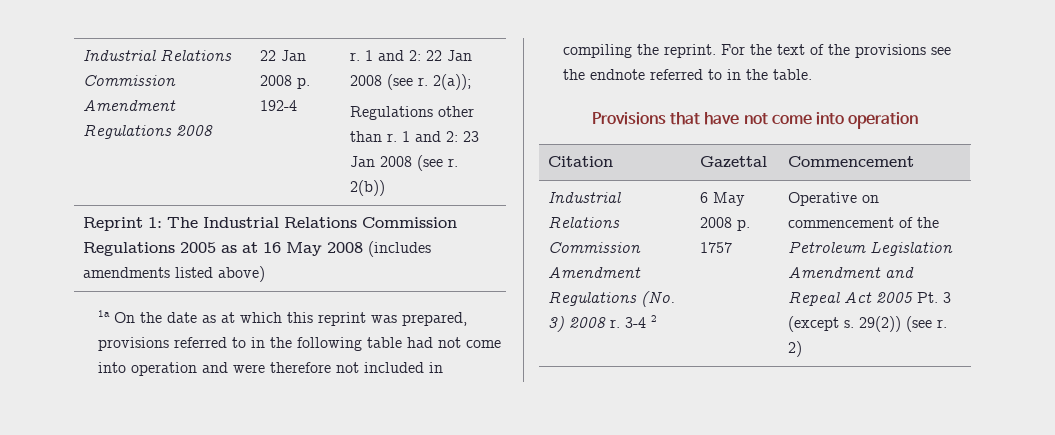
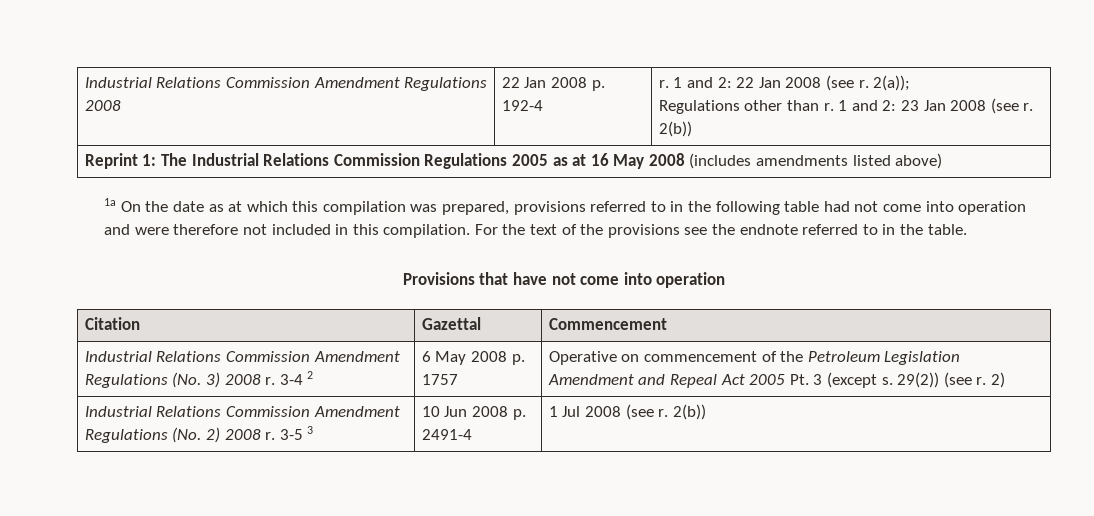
[317,312,366,326] reprint -> [322,201,406,215] compilation
[562,44,716,58] compiling the reprint. -> [352,224,471,238] this compilation.
(802, 349) none -> [84,406,400,417] [84,426,314,443] [421,406,526,420] [421,429,472,440] [548,404,706,420] // Industrial Relations Commission Amendment Regulations (No. 2) 2008 r. 3-5 3 | 10 Jun 2008 p. 2491-4 | 1 Jul 2008 (see r. 2(b))

